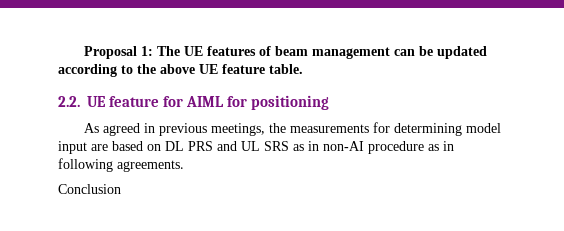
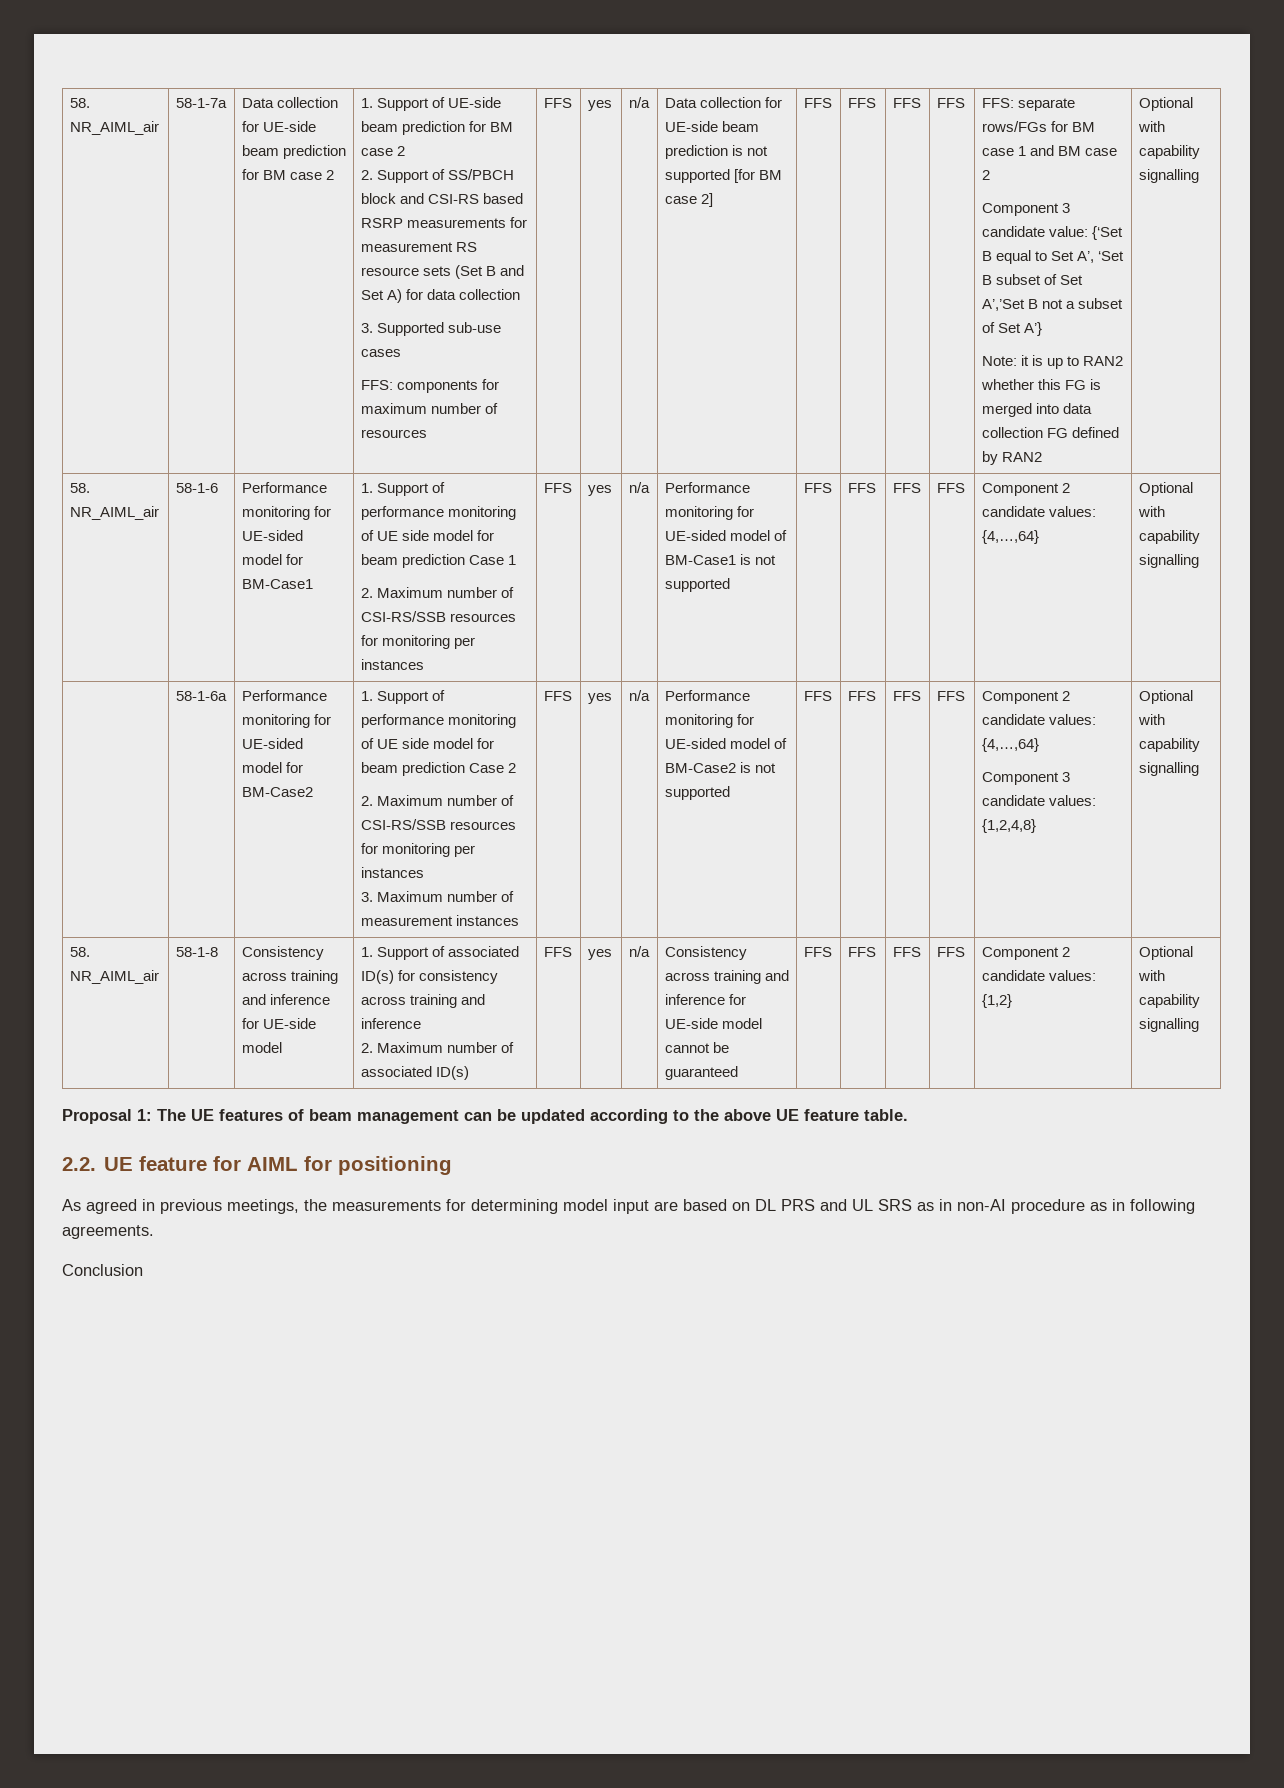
(83, 52) none -> [69,98,90,108] [69,121,159,135] [175,98,227,108] [241,97,338,108] [241,121,316,132] [241,145,346,159] [241,169,334,180] [360,97,501,111] [360,121,513,135] [360,146,405,156] [360,169,514,183] [360,193,523,204] [360,217,527,228] [360,242,477,252] [360,265,525,279] [360,289,521,303] [360,322,501,336] [360,349,401,357] [360,379,499,393] [360,403,498,414] [360,429,427,438] [543,98,572,108] [587,100,612,111] [628,97,650,108] [664,97,782,108] [664,121,759,132] [664,145,768,159] [664,169,782,183] [664,193,713,207] [803,98,832,108] [847,98,876,108] [892,98,921,108] [936,98,965,108] [981,98,1075,111] [981,121,1095,132] [981,145,1118,156] [981,170,990,180] [981,203,1070,216] [981,226,1123,240] [981,250,1125,264] [981,274,1083,285] [981,298,1124,311] [981,322,1042,336] [981,355,1124,369] [980,379,1101,390] [981,403,1092,417] [981,427,1119,438] [981,451,1042,465] [1138,97,1193,111] [1137,121,1165,132] [1138,145,1200,159] [1138,169,1199,183] [69,483,90,493] [69,506,159,520] [175,483,218,493] [241,482,327,493] [241,506,331,520] [241,530,303,541] [241,554,303,565] [241,579,313,589] [360,482,445,496] [360,506,516,520] [360,530,495,541] [360,554,516,568] [360,587,514,598] [360,611,516,622] [360,635,475,649] [360,659,424,670] [543,483,572,493] [587,485,612,496] [628,482,650,493] [664,482,750,493] [664,506,754,520] [664,530,787,541] [664,554,776,565] [664,578,730,592] [803,483,832,493] [847,483,876,493] [892,483,921,493] [936,483,965,493] [981,483,1070,496] [981,506,1096,517] [981,530,1039,544] [1138,482,1193,496] [1137,506,1165,517] [1138,530,1200,544] [1138,554,1199,568] [175,691,227,701] [241,690,327,701] [241,714,331,728] [241,738,303,749] [241,762,303,773] [241,787,313,797] [360,690,445,704] [360,714,516,728] [360,738,495,749] [360,762,516,776] [360,795,514,806] [360,819,516,830] [360,843,475,857] [360,867,424,878] [360,891,514,902] [360,915,519,926] [543,691,572,701] [587,693,612,704] [628,690,650,701] [664,690,750,701] [664,714,754,728] [664,738,787,749] [664,762,776,773] [664,786,730,800] [803,691,832,701] [847,691,876,701] [892,691,921,701] [936,691,965,701] [981,691,1070,704] [981,714,1096,725] [981,738,1039,752] [981,772,1070,785] [981,795,1096,806] [981,819,1036,833] [1138,690,1193,704] [1137,714,1165,725] [1138,738,1200,752] [1138,762,1199,776] [69,947,90,957] [69,970,159,984] [175,947,218,957] [241,946,324,960] [241,970,338,984] [241,994,330,1005] [241,1018,316,1029] [241,1042,282,1053] [360,946,519,960] [360,970,498,984] [360,994,485,1008] [360,1018,421,1029] [360,1042,514,1053] [360,1066,469,1080] [543,947,572,957] [587,949,612,960] [628,946,650,957] [664,946,747,960] [664,970,789,984] [664,994,746,1005] [664,1018,762,1029] [664,1042,729,1053] [664,1066,738,1080] [803,947,832,957] [847,947,876,957] [892,947,921,957] [936,947,965,957] [981,947,1070,960] [981,970,1096,981] [981,994,1012,1008] [1138,946,1193,960] [1137,970,1165,981] [1138,994,1200,1008] [1138,1018,1199,1032] 58. NR_AIML_air | 58-1-7a | Data collection for UE-side beam prediction for BM case 2 | 1. Support of UE-side beam prediction for BM case 2 // 2. Support of SS/PBCH block and CSI-RS based RSRP measurements for measurement RS resource sets (Set B and Set A) for data collection // 3. Supported sub-use cases // FFS: components for maximum number of resources | FFS | yes | n/a | Data collection for UE-side beam prediction is not supported [for BM case 2] | FFS | FFS | FFS | FFS | FFS: separate rows/FGs for BM case 1 and BM case 2 // Component 3 candidate value: {‘Set B equal to Set A’, ‘Set B subset of Set A’,’Set B not a subset of Set A’} // Note: it is up to RAN2 whether this FG is merged into data collection FG defined by RAN2 | Optional with capability signalling // 58. NR_AIML_air | 58-1-6 | Performance monitoring for UE-sided model for BM-Case1 | 1. Support of performance monitoring of UE side model for beam prediction Case 1 // 2. Maximum number of CSI-RS/SSB resources for monitoring per instances | FFS | yes | n/a | Performance monitoring for UE-sided model of BM-Case1 is not supported | FFS | FFS | FFS | FFS | Component 2 candidate values: {4,…,64} | Optional with capability signalling // | 58-1-6a | Performance monitoring for UE-sided model for BM-Case2 | 1. Support of performance monitoring of UE side model for beam prediction Case 2 // 2. Maximum number of CSI-RS/SSB resources for monitoring per instances // 3. Maximum number of measurement instances | FFS | yes | n/a | Performance monitoring for UE-sided model of BM-Case2 is not supported | FFS | FFS | FFS | FFS | Component 2 candidate values: {4,…,64} // Component 3 candidate values: {1,2,4,8} | Optional with capability signalling // 58. NR_AIML_air | 58-1-8 | Consistency across training and inference for UE-side model | 1. Support of associated ID(s) for consistency across training and inference // 2. Maximum number of associated ID(s) | FFS | yes | n/a | Consistency across training and inference for UE-side model cannot be guaranteed | FFS | FFS | FFS | FFS | Component 2 candidate values: {1,2} | Optional with capability signalling //

